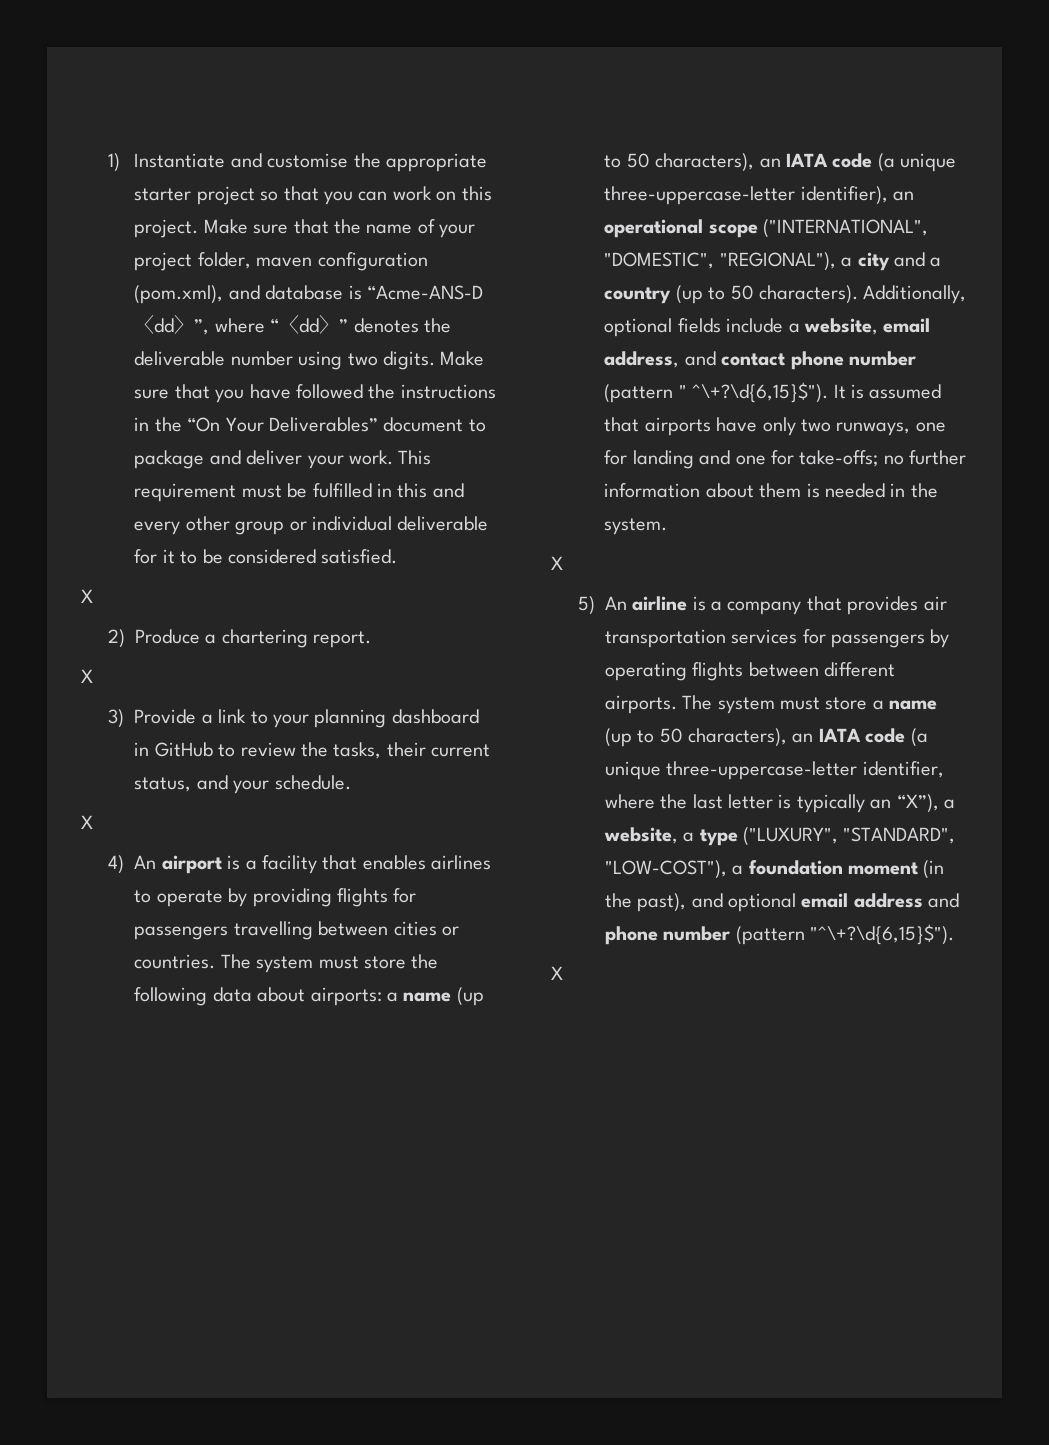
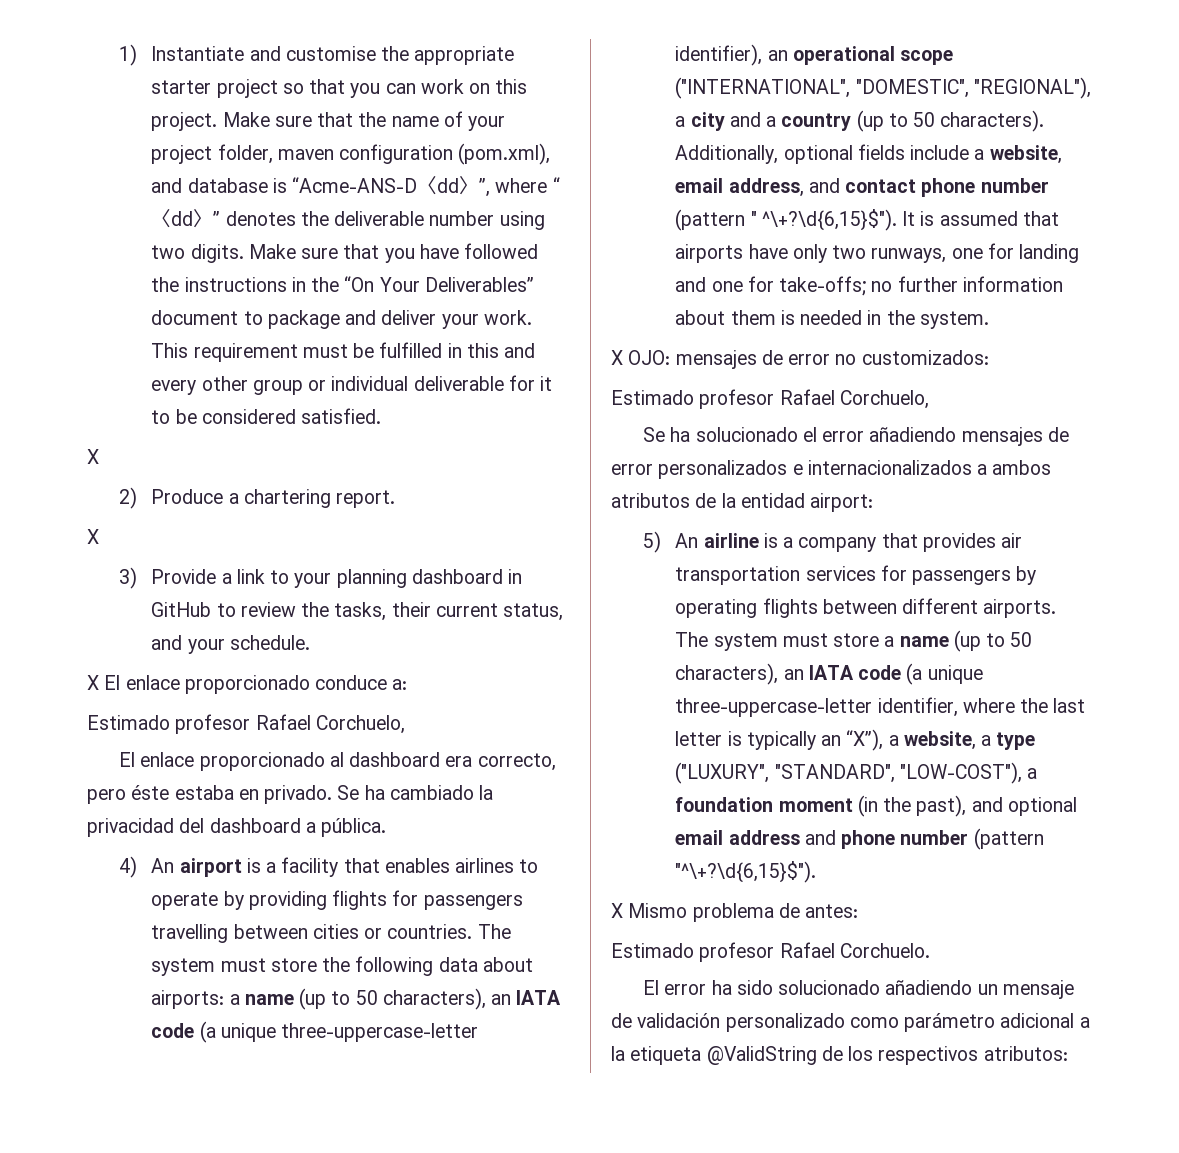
(93, 822) none -> [104,675,408,694] [87,714,405,734] [119,752,556,771] [87,785,494,804] [87,818,387,837] El enlace proporcionado conduce a: // Estimado profesor Rafael Corchuelo, // El enlace proporcionado al dashboard era correcto, pero éste estaba en privado. Se ha cambiado la privacidad del dashboard a pública.
(563, 563) none -> [628,350,989,369] [611,389,929,409] [643,427,1069,446] [611,460,1052,479] [611,493,874,512] OJO: mensajes de error no customizados: // Estimado profesor Rafael Corchuelo, // Se ha solucionado el error añadiendo mensajes de error personalizados e internacionalizados a ambos atributos de la entidad airport:
(563, 973) none -> [628,903,859,922] [611,942,930,962] [643,980,1074,999] [611,1013,1090,1032] [611,1046,1068,1065] Mismo problema de antes: // Estimado profesor Rafael Corchuelo. // El error ha sido solucionado añadiendo un mensaje de validación personalizado como parámetro adicional a la etiqueta @ValidString de los respectivos atributos:

